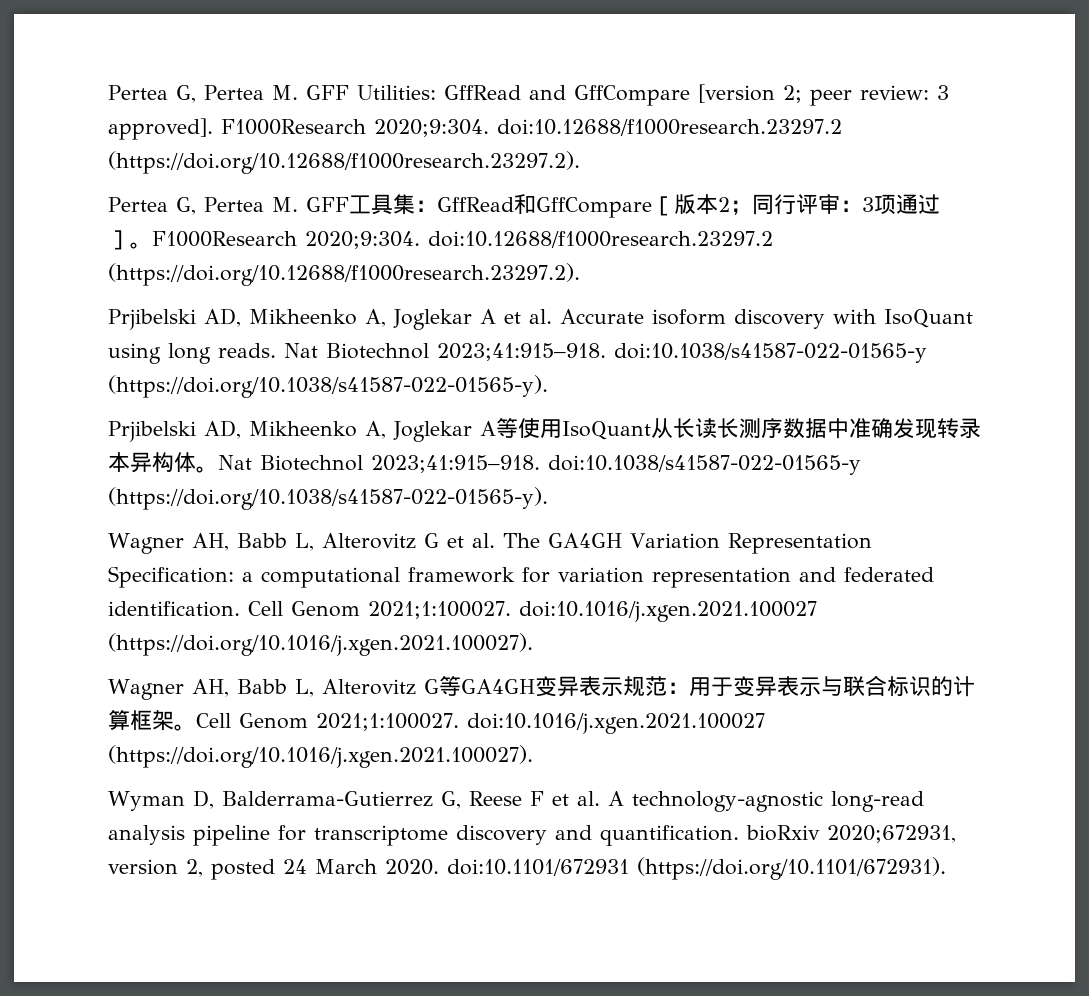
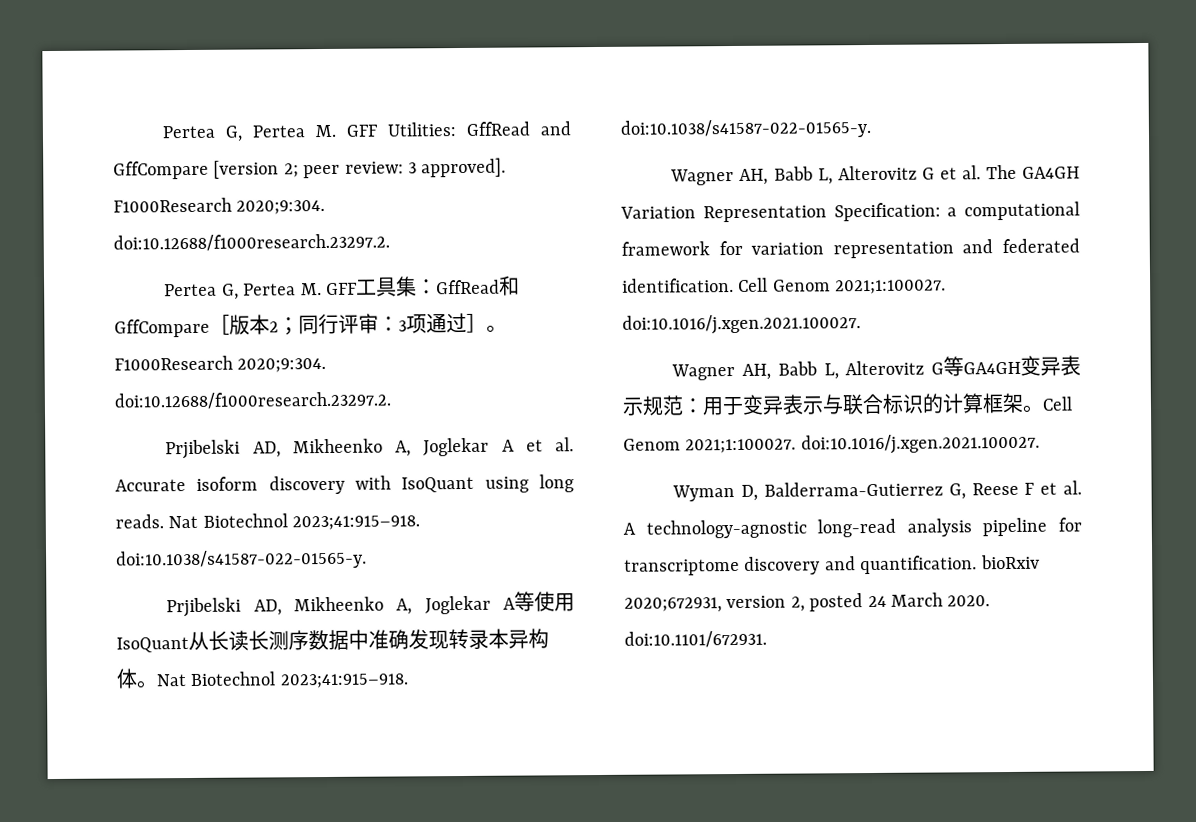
[497,119,842,136] [108,151,580,174] doi:10.12688/f1000research.23297.2 (https://doi.org/10.12688/f1000research.23297.2). -> [113,233,390,252] doi:10.12688/f1000research.23297.2.
[428,231,773,248] [108,263,580,286] doi:10.12688/f1000research.23297.2 (https://doi.org/10.12688/f1000research.23297.2). -> [114,391,391,410] doi:10.12688/f1000research.23297.2.
[614,343,927,363] [108,375,548,398] doi:10.1038/s41587-022-01565-y (https://doi.org/10.1038/s41587-022-01565-y). -> [116,549,367,570] doi:10.1038/s41587-022-01565-y.
[548,455,861,475] [108,487,548,510] doi:10.1038/s41587-022-01565-y (https://doi.org/10.1038/s41587-022-01565-y). -> [620,118,871,139] doi:10.1038/s41587-022-01565-y.
[519,601,817,622] [108,633,533,656] doi:10.1016/j.xgen.2021.100027 (https://doi.org/10.1016/j.xgen.2021.100027). -> [622,314,861,335] doi:10.1016/j.xgen.2021.100027.
[467,713,765,734] [108,745,533,768] doi:10.1016/j.xgen.2021.100027 (https://doi.org/10.1016/j.xgen.2021.100027). -> [800,433,1040,455] doi:10.1016/j.xgen.2021.100027.
[447,857,946,880] doi:10.1101/672931 (https://doi.org/10.1101/672931). -> [624,630,767,648] doi:10.1101/672931.

